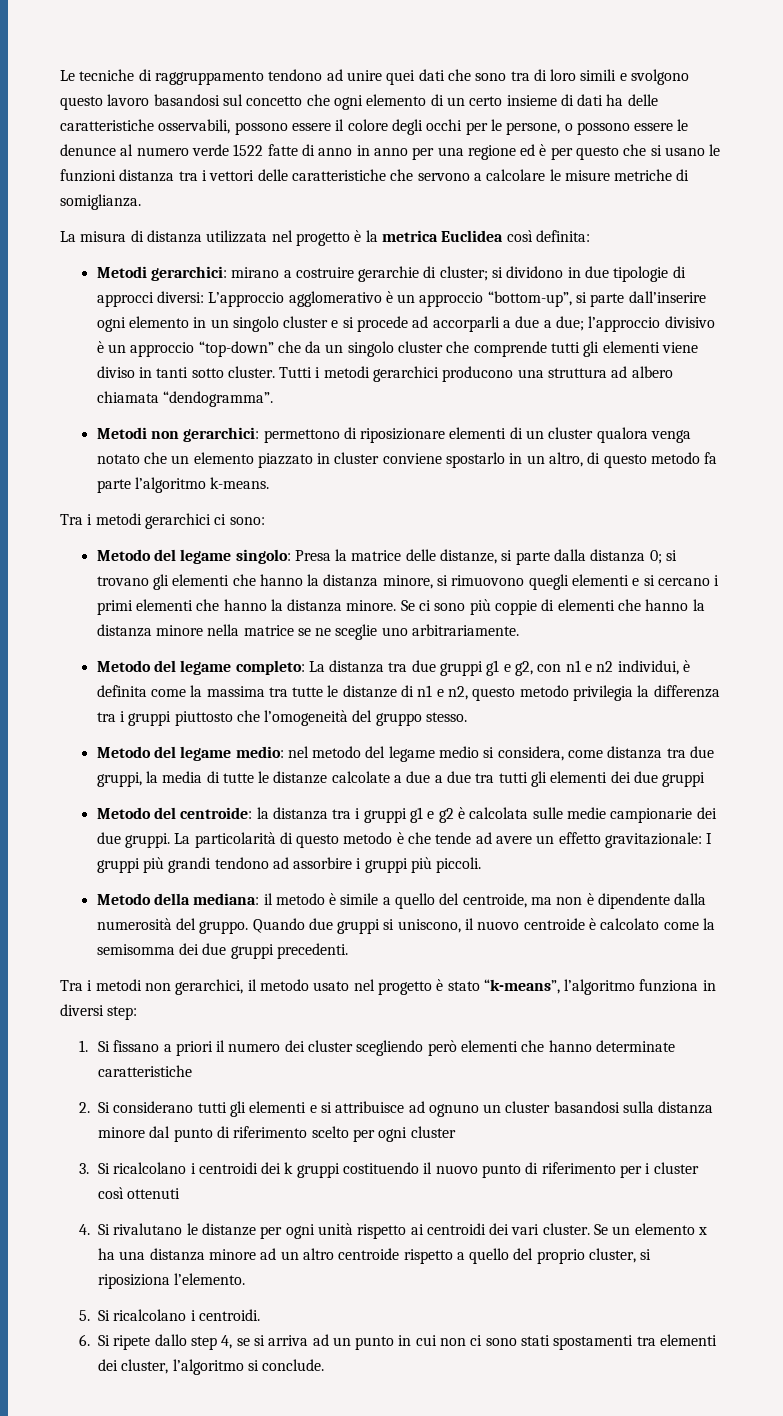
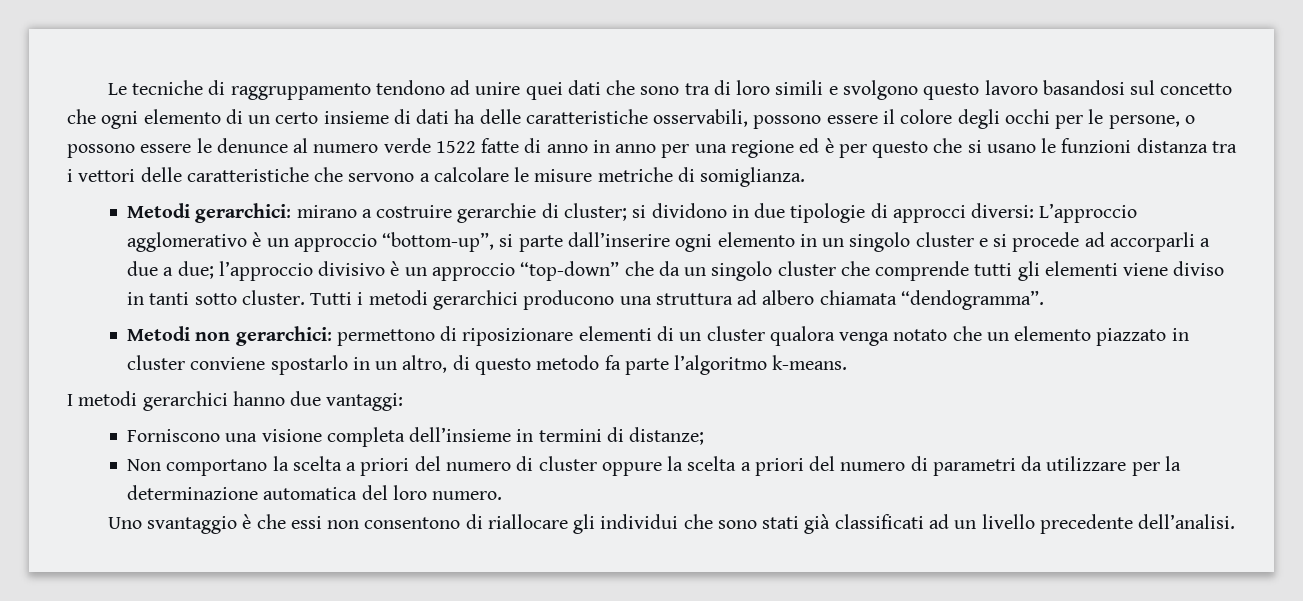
[60,230,590,246] // La misura di distanza utilizzata nel progetto è la metrica Euclidea così definita: -> (806, 177) none
[60,513,265,529] [96,549,678,565] [96,574,720,590] [96,599,705,615] [96,624,520,640] [96,660,690,676] [96,685,720,701] [96,710,468,726] [96,746,715,762] [96,771,706,787] [96,807,717,823] [96,832,713,848] [96,857,482,873] [96,893,707,909] [96,918,716,934] [96,943,348,959] [60,979,716,995] [60,1004,138,1020] [78,1040,676,1056] [97,1065,192,1077] [78,1101,714,1117] [97,1126,456,1142] [78,1162,699,1178] [97,1187,181,1199] [78,1223,708,1239] [97,1248,652,1264] [97,1273,246,1289] [78,1309,260,1321] [78,1334,718,1350] [97,1359,325,1375] Tra i metodi gerarchici ci sono: // Metodo del legame singolo: Presa la matrice delle distanze, si parte dalla distanza 0; si trovano gli elementi che hanno la distanza minore, si rimuovono quegli elementi e si cercano i primi elementi che hanno la distanza minore. Se ci sono più coppie di elementi che hanno la distanza minore nella matrice se ne sceglie uno arbitrariamente. // Metodo del legame completo: La distanza tra due gruppi g1 e g2, con n1 e n2 individui, è definita come la massima tra tutte le distanze di n1 e n2, questo metodo privilegia la differenza tra i gruppi piuttosto che l’omogeneità del gruppo stesso. // Metodo del legame medio: nel metodo del legame medio si considera, come distanza tra due gruppi, la media di tutte le distanze calcolate a due a due tra tutti gli elementi dei due gruppi // Metodo del centroide: la distanza tra i gruppi g1 e g2 è calcolata sulle medie campionarie dei due gruppi. La particolarità di questo metodo è che tende ad avere un effetto gravitazionale: I gruppi più grandi tendono ad assorbire i gruppi più piccoli. // Metodo della mediana: il metodo è simile a quello del centroide, ma non è dipendente dalla numerosità del gruppo. Quando due gruppi si uniscono, il nuovo centroide è calcolato come la semisomma dei due gruppi precedenti. // Tra i metodi non gerarchici, il metodo usato nel progetto è stato “k-means”, l’algoritmo funziona in diversi step: // 1. Si fissano a priori il numero dei cluster scegliendo però elementi che hanno determinate caratteristiche // 2. Si considerano tutti gli elementi e si attribuisce ad ognuno un cluster basandosi sulla distanza minore dal punto di riferimento scelto per ogni cluster // 3. Si ricalcolano i centroidi dei k gruppi costituendo il nuovo punto di riferimento per i cluster così ottenuti // 4. Si rivalutano le distanze per ogni unità rispetto ai centroidi dei vari cluster. Se un elemento x ha una distanza minore ad un altro centroide rispetto a quello del proprio cluster, si riposiziona l’elemento. // 5. Si ricalcolano i centroidi. // 6. Si ripete dallo step 4, se si arriva ad un punto in cui non ci sono stati spostamenti tra elementi dei cluster, l’algoritmo si conclude. -> [67,391,404,411] [127,427,705,447] [127,456,1181,476] [127,485,503,500] [107,514,1236,534] I metodi gerarchici hanno due vantaggi: // Forniscono una visione completa dell’insieme in termini di distanze; // Non comportano la scelta a priori del numero di cluster oppure la scelta a priori del numero di parametri da utilizzare per la determinazione automatica del loro numero. // Uno svantaggio è che essi non consentono di riallocare gli individui che sono stati già classificati ad un livello precedente dell’analisi.

